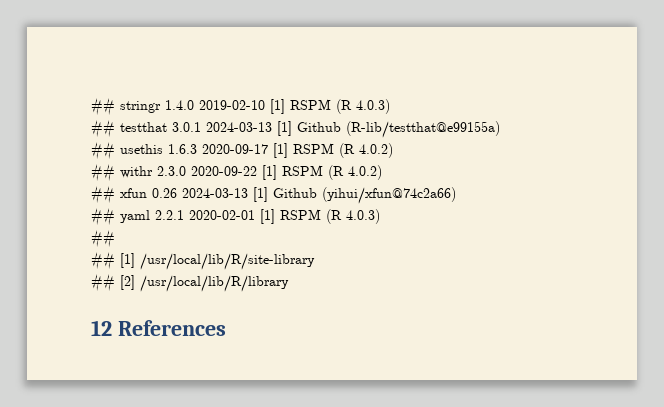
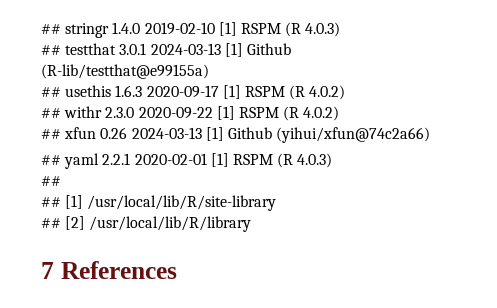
[91,320,112,336] 12 -> [41,262,54,279] 7

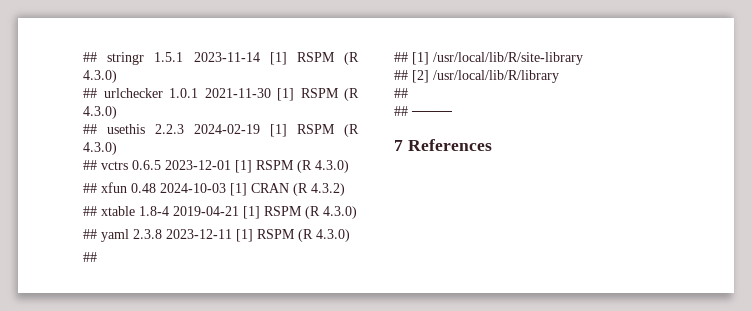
[112,22,341,37] [41,43,291,57] [41,64,209,79] 1.4.0 2019-02-10 [1] RSPM (R 4.0.3) // ## testthat 3.0.1 2024-03-13 [1] Github (R-lib/testthat@e99155a) -> [154,52,359,65] [83,70,117,83] [83,88,359,101] [83,106,117,119] 1.5.1 2023-11-14 [1] RSPM (R 4.3.0) // ## urlchecker 1.0.1 2021-11-30 [1] RSPM (R 4.3.0)
[115,85,346,100] [41,106,340,121] 1.6.3 2020-09-17 [1] RSPM (R 4.0.2) // ## withr 2.3.0 2020-09-22 [1] RSPM (R 4.0.2) -> [155,124,359,137] [83,142,117,155] [83,160,349,173] 2.2.3 2024-02-19 [1] RSPM (R 4.3.0) // ## vctrs 0.6.5 2023-12-01 [1] RSPM (R 4.3.0)
[100,127,431,143] 0.26 2024-03-13 [1] Github (yihui/xfun@74c2a66) -> [131,183,345,196] [83,206,357,219] 0.48 2024-10-03 [1] CRAN (R 4.3.2) // ## xtable 1.8-4 2019-04-21 [1] RSPM (R 4.3.0)
[102,153,333,168] 2.2.1 2020-02-01 [1] RSPM (R 4.0.3) -> [133,229,350,242] 2.3.8 2023-12-11 [1] RSPM (R 4.3.0)
(252, 224) none -> [394,88,408,98] [394,106,452,116] // ## // ## ────

